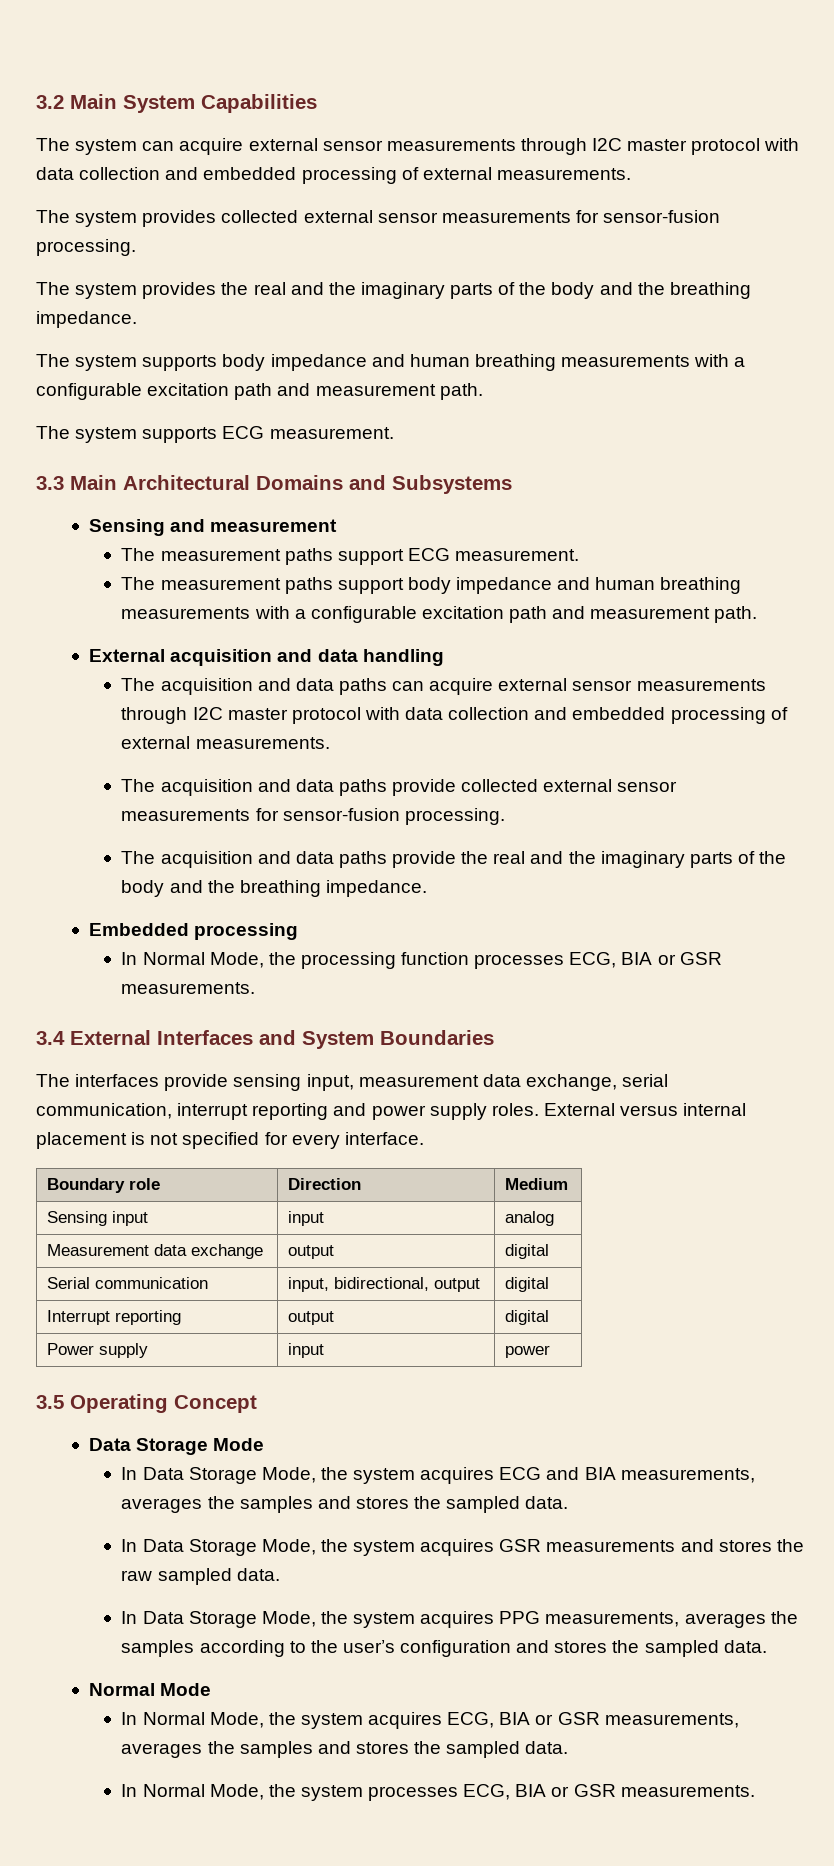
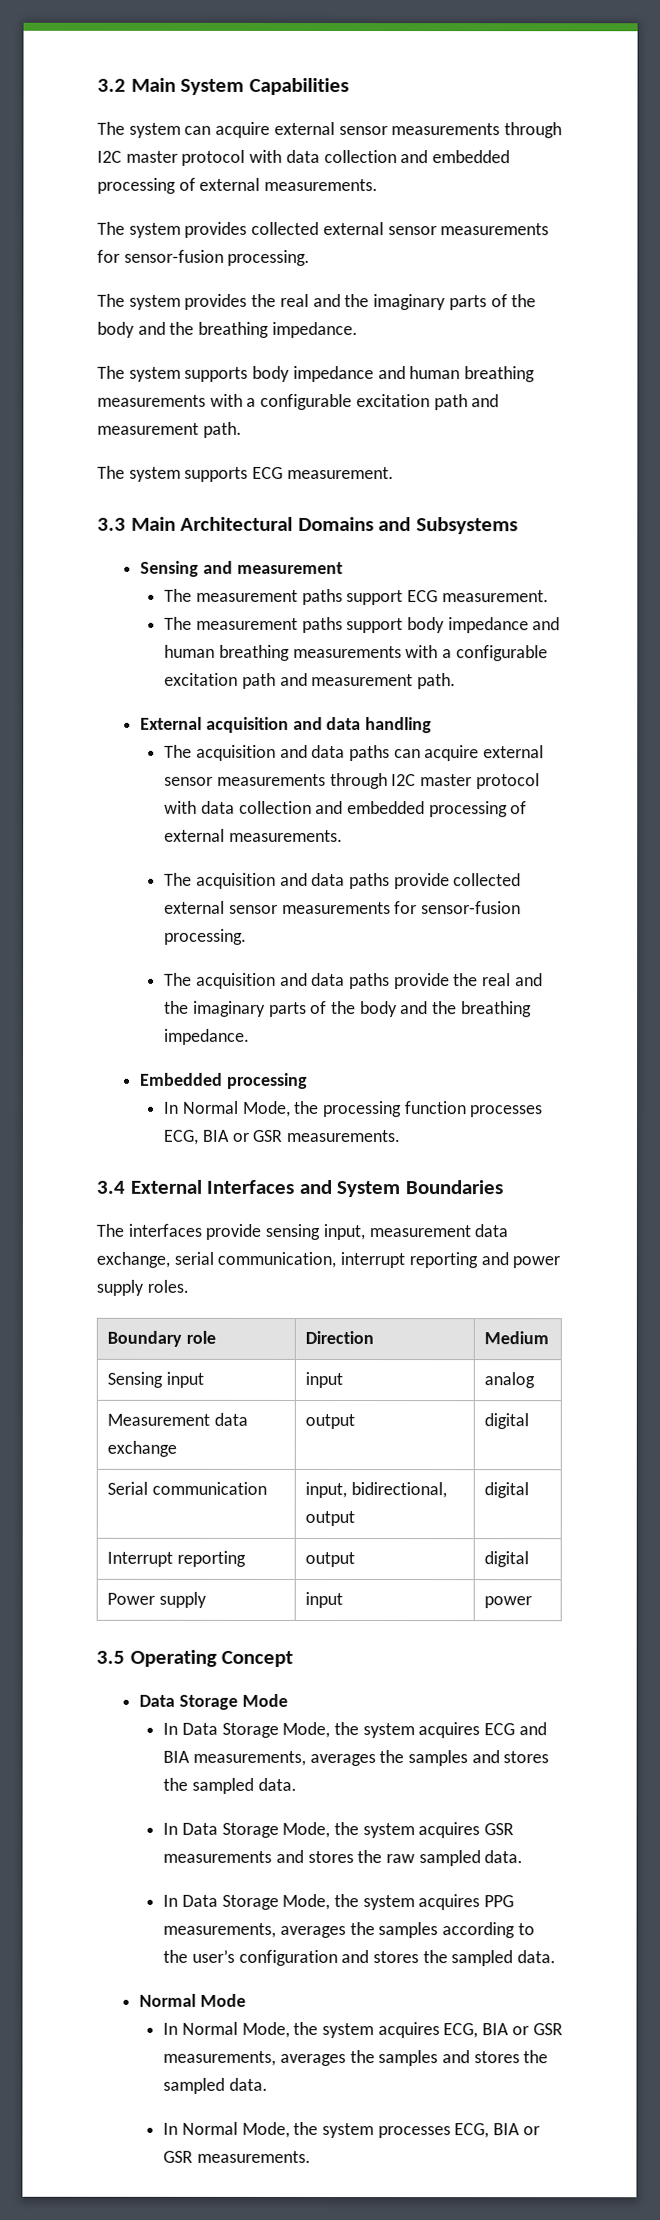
[543,1103,747,1116] [36,1132,424,1149] External versus internal placement is not specified for every interface. -> (189, 1286) none

